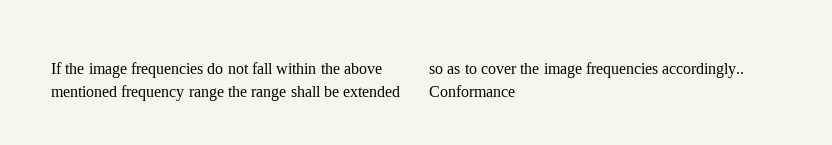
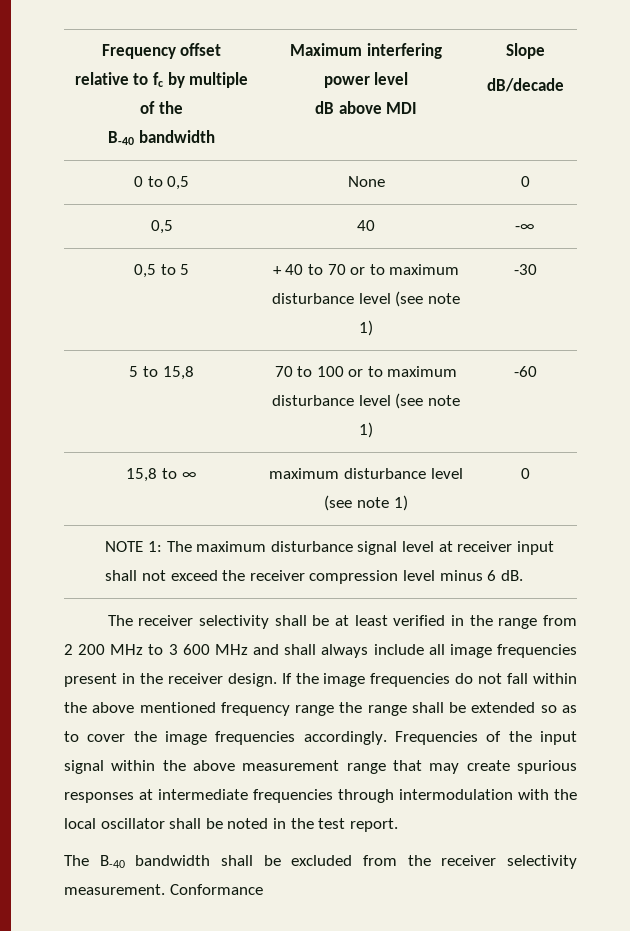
(51, 68) none -> [101,43,222,59] [74,72,249,88] [140,101,183,114] [108,130,215,145] [290,43,442,59] [323,72,409,88] [314,101,418,114] [505,43,545,59] [486,78,564,92] [133,176,190,190] [347,176,385,187] [520,176,530,187] [150,220,173,234] [357,220,375,231] [515,224,535,231] [133,264,190,278] [272,264,460,275] [272,291,460,307] [359,320,373,336] [513,264,537,275] [129,366,194,380] [274,366,458,377] [272,393,460,409] [359,422,373,438] [513,366,537,377] [126,468,197,482] [269,468,463,479] [324,495,408,511] [520,468,530,479] [105,541,554,555] [105,570,523,584] [107,615,578,629] [64,644,577,658] [64,673,277,687] Frequency offset relative to fc by multiple of the // B-40 bandwidth | Maximum interfering power level // dB above MDI | Slope // dB/decade // 0 to 0,5 | None | 0 // 0,5 | 40 | -∞ // 0,5 to 5 | + 40 to 70 or to maximum disturbance level (see note 1) | -30 // 5 to 15,8 | 70 to 100 or to maximum disturbance level (see note 1) | -60 // 15,8 to ∞ | maximum disturbance level (see note 1) | 0 // NOTE 1: The maximum disturbance signal level at receiver input shall not exceed the receiver compression level minus 6 dB. // The receiver selectivity shall be at least verified in the range from 2 200 MHz to 3 600 MHz and shall always include all image frequencies present in the receiver design.
[662,63,745,78] accordingly.. -> [303,731,577,745] [64,760,577,774] [64,789,577,803] [64,818,398,832] [64,855,577,869] [64,884,165,895] accordingly. Frequencies of the input signal within the above measurement range that may create spurious responses at intermediate frequencies through intermodulation with the local oscillator shall be noted in the test report. // The B-40 bandwidth shall be excluded from the receiver selectivity measurement.

